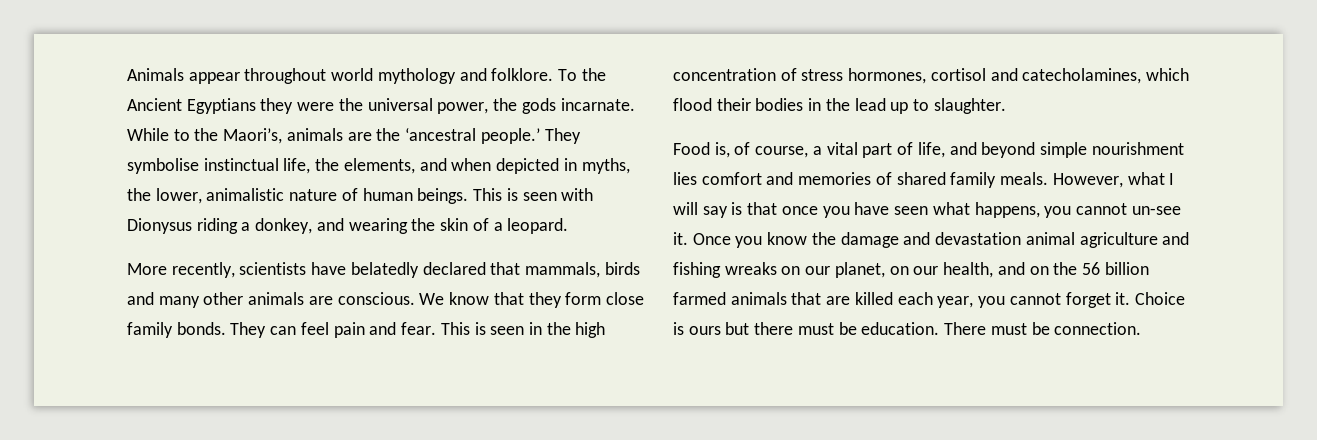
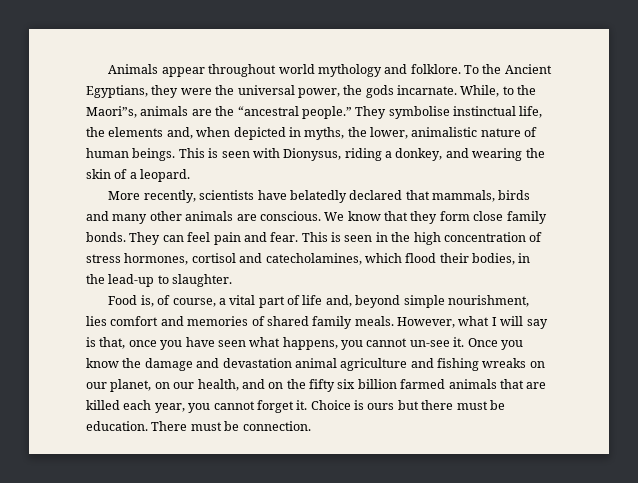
[186,98,256,114] Egyptians -> [86,85,148,98] Egyptians,
[127,128,169,141] While -> [460,85,500,97] While,
[223,128,283,144] Maori’s, -> [86,106,137,118] Maori”s,
[405,128,540,144] ‘ancestral people.’ -> [237,106,352,119] “ancestral people.”
[343,158,447,174] elements, and -> [108,127,193,139] elements and,
[127,218,192,234] Dionysus -> [283,148,342,161] Dionysus,
[755,98,909,114] bodies in the lead up -> [472,253,531,265] [86,274,155,287] bodies, in the lead-up
[917,142,977,158] life, and -> [302,295,352,307] life and,
[1091,142,1184,155] nourishment -> [447,295,529,307] nourishment,
[747,202,778,215] that -> [99,337,126,349] that,
[1081,262,1100,275] 56 -> [309,379,356,392] fifty six

